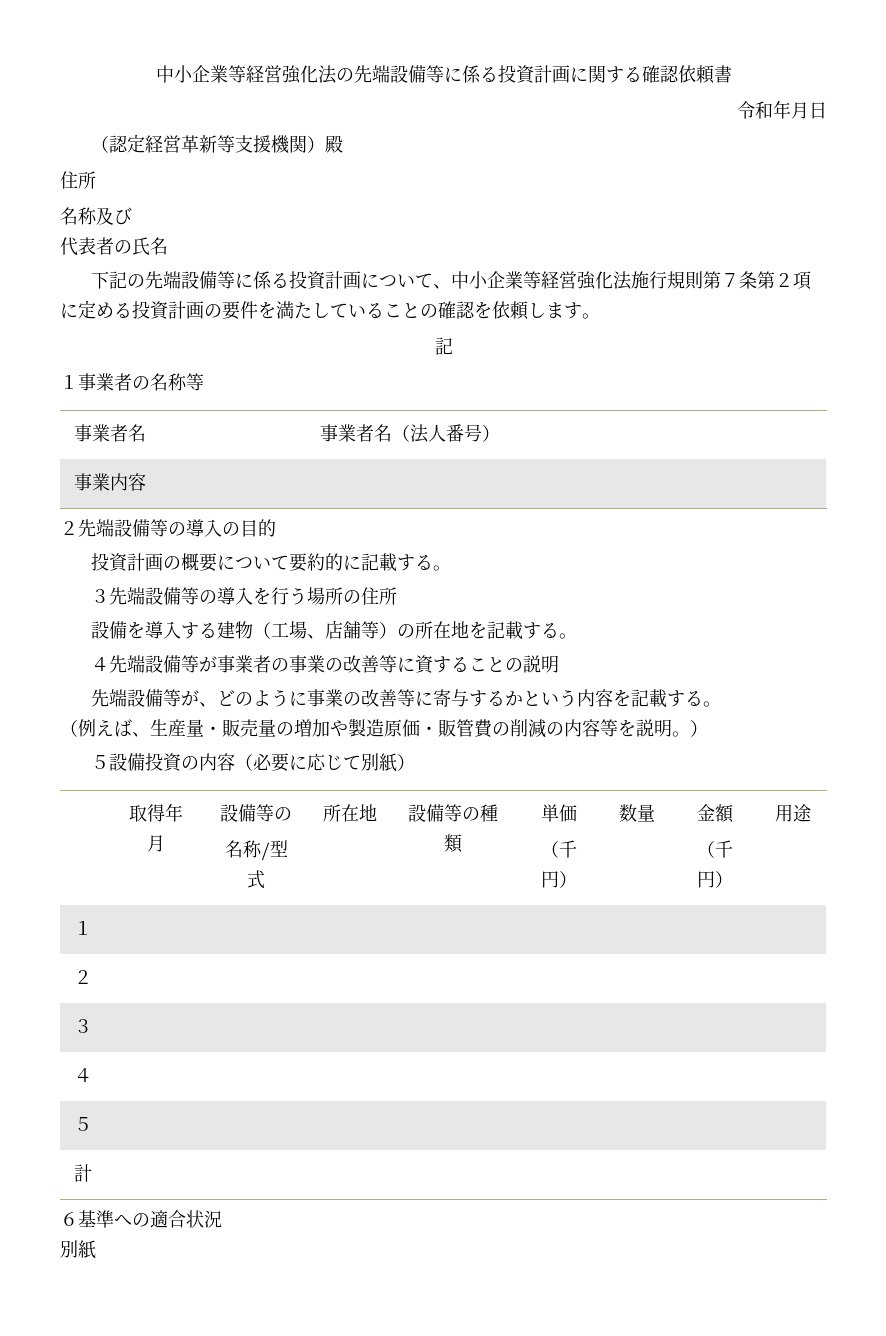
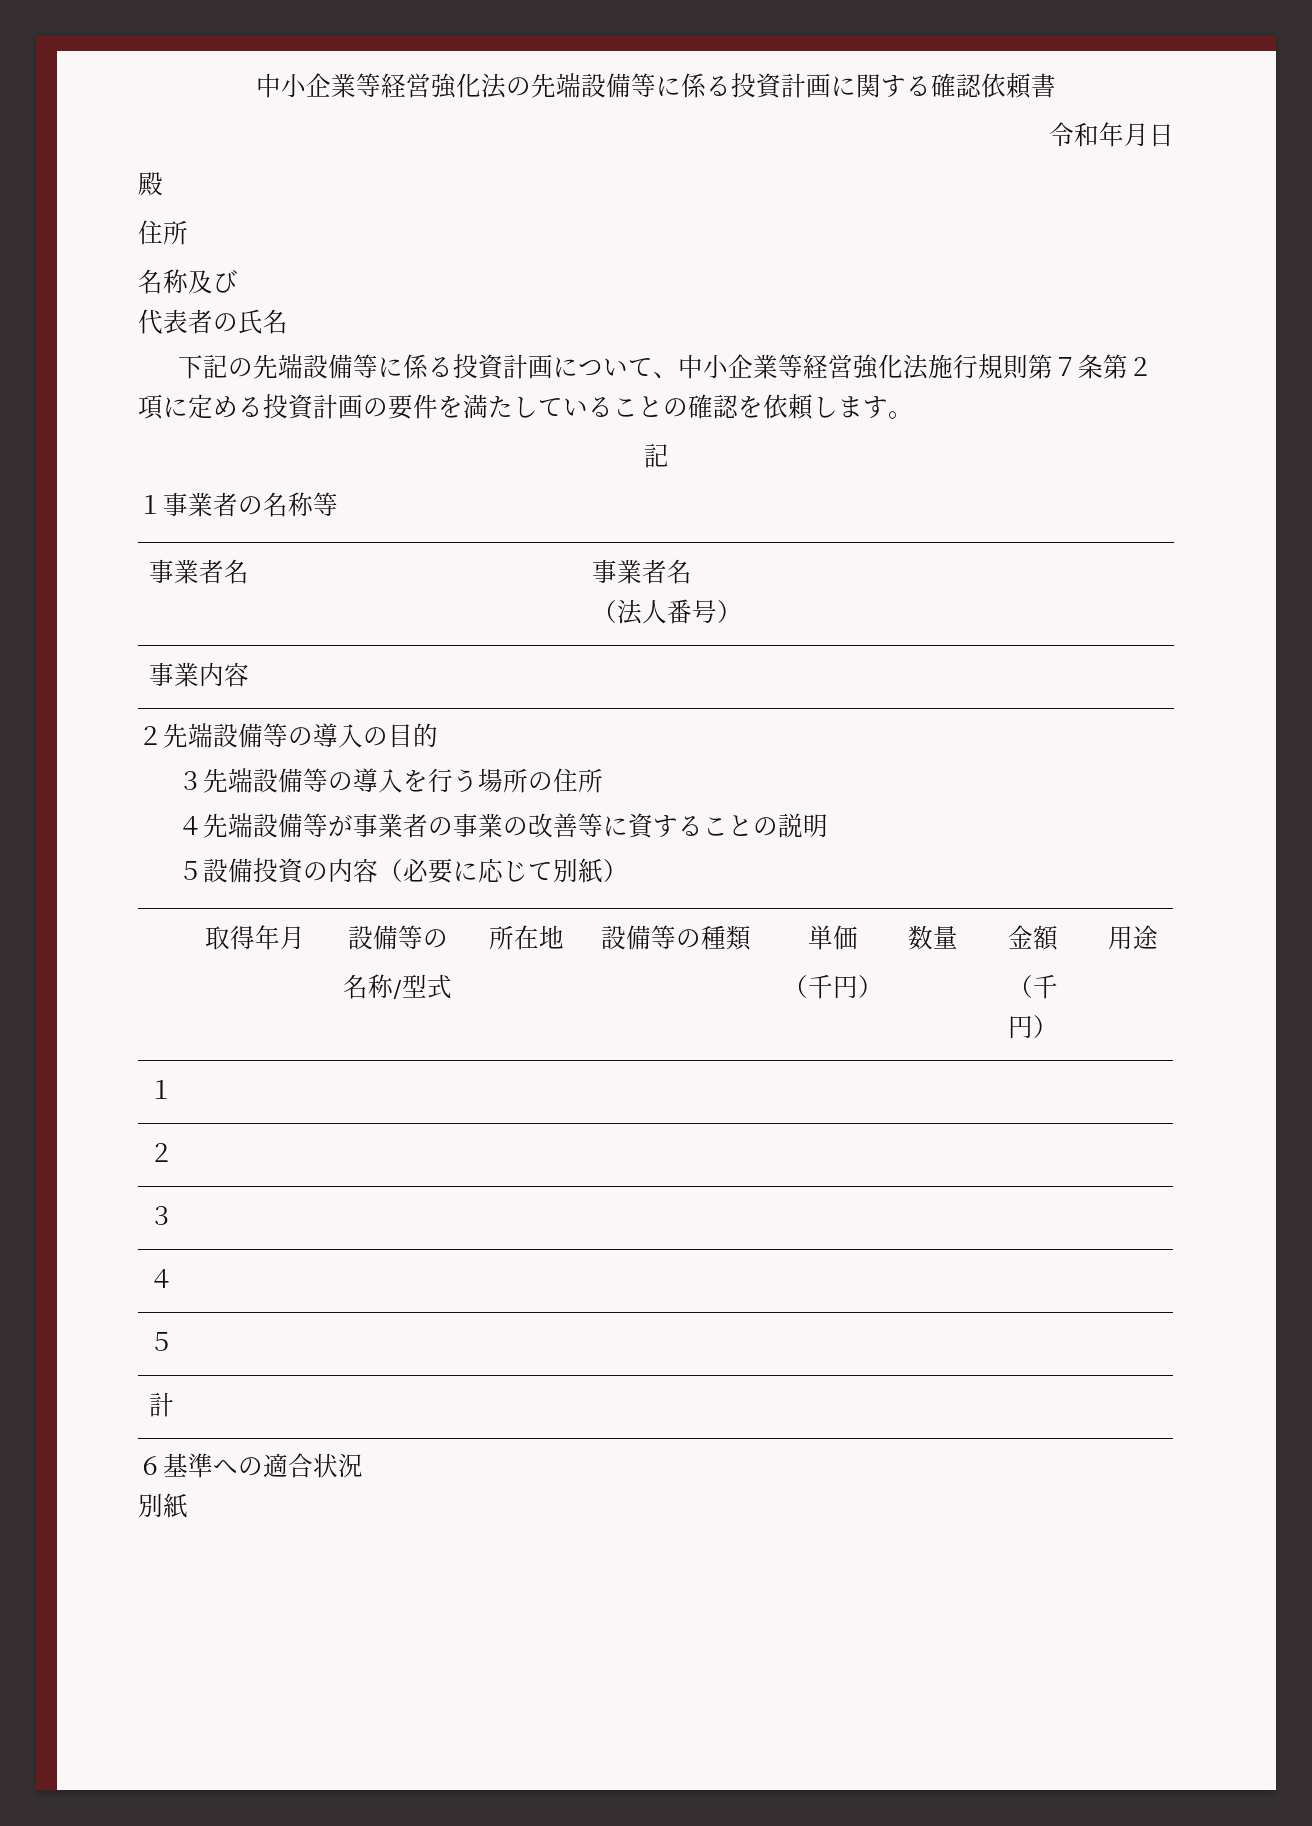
[91,134,326,154] （認定経営革新等支援機関） -> (1174, 135) none
(393, 433) none -> (693, 571) //
[91,553,452,572] // 投資計画の概要について要約的に記載する。 -> (438, 735) none
[91,620,578,640] // 設備を導入する建物（工場、店舗等）の所在地を記載する。 -> (603, 780) none
[91,689,722,708] [60,718,708,738] // 先端設備等が、どのように事業の改善等に寄与するかという内容を記載する。 // （例えば、生産量・販売量の増加や製造原価・販管費の削減の内容等を説明。） -> (828, 826) none

